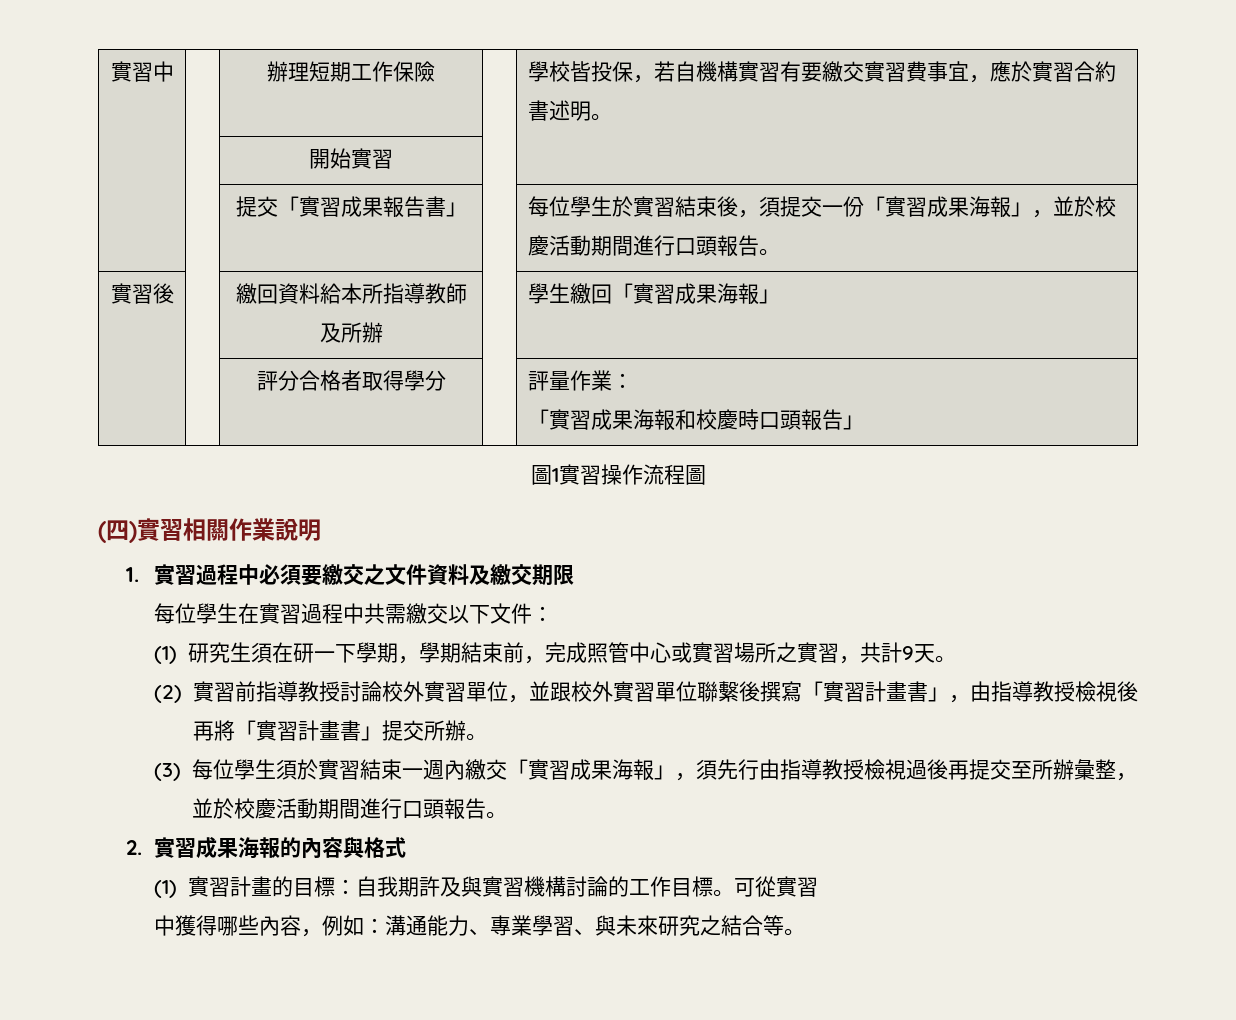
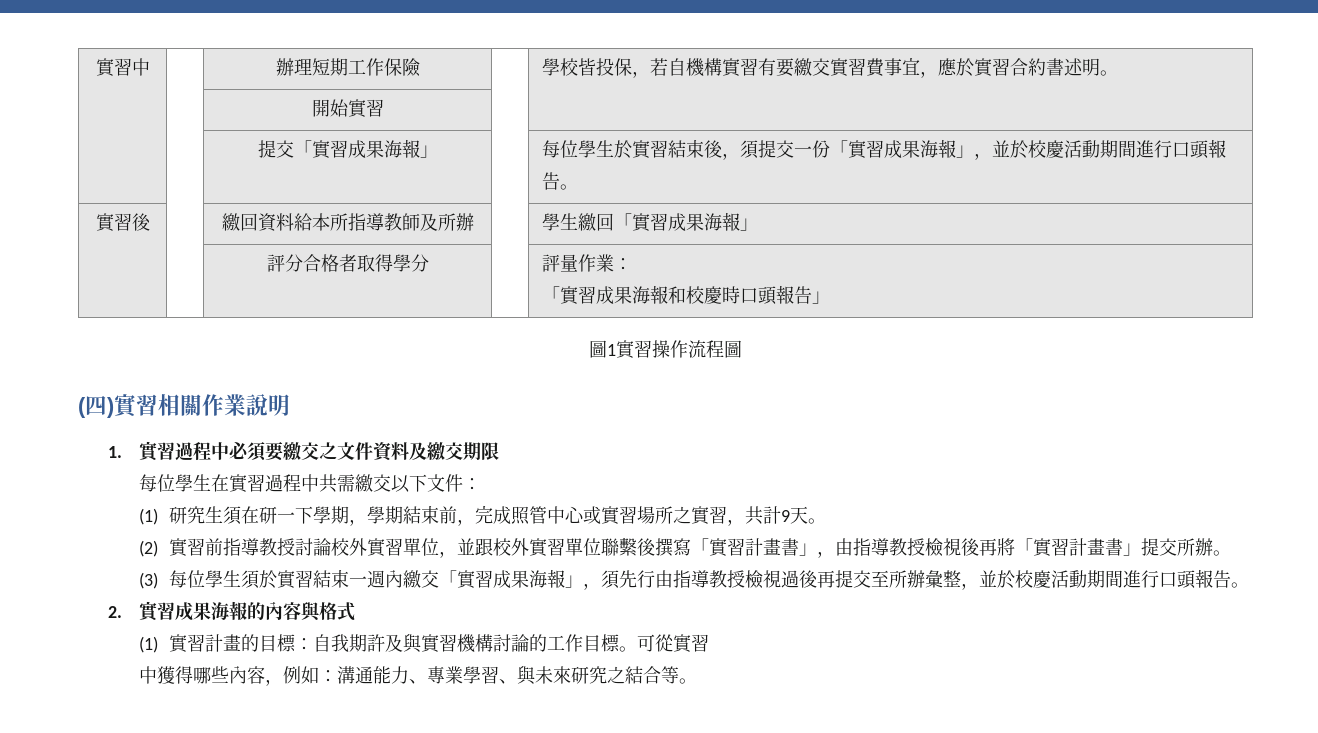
[382,196,446,218] 報告書 -> [383,139,420,158] 海報

